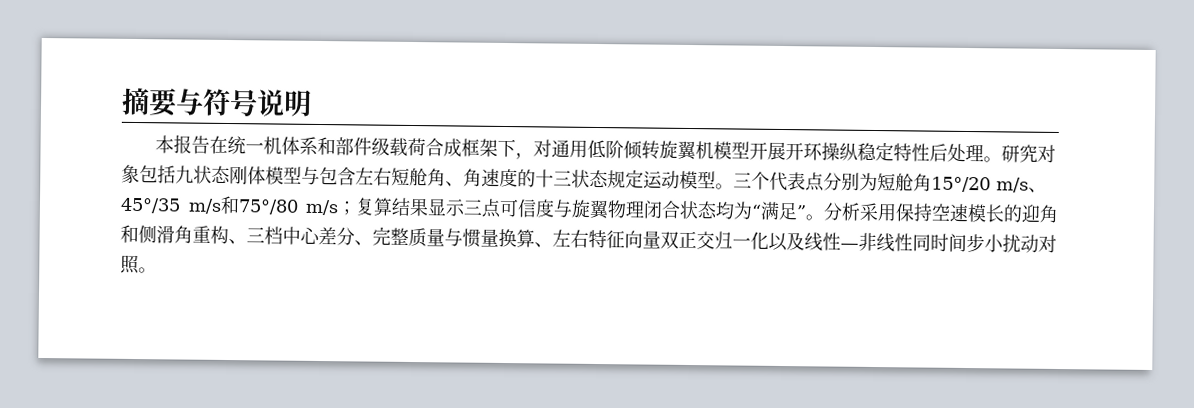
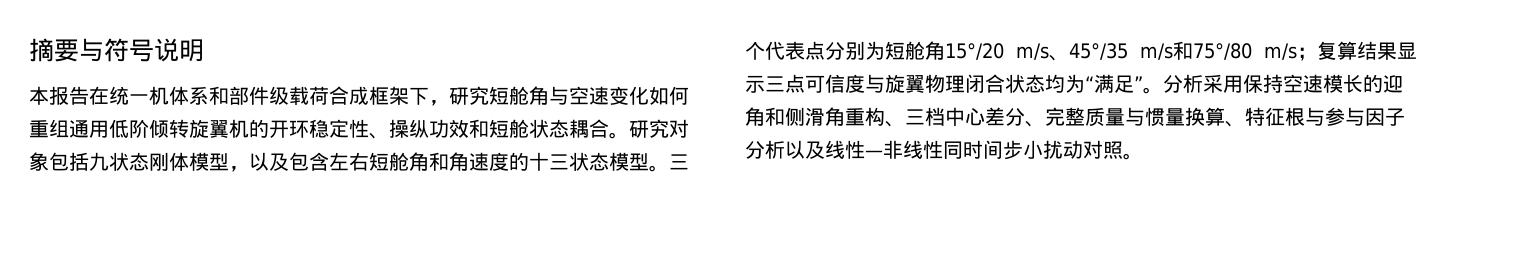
[532,139,552,158] 对 -> [449,86,689,105] [29,119,69,138] 研究短舱角与空速变化如何重组
[712,141,984,162] 模型开展开环操纵稳定特性后处理 -> [249,119,609,139] 的开环稳定性、操纵功效和短舱状态耦合
[301,166,320,185] 与 -> [229,152,289,172] ，以及
[445,181,464,187] 、 -> [429,152,449,171] 和
[607,169,680,189] 规定运动 -> (609, 161) none
[552,229,769,250] 左右特征向量双正交归一化 -> [1245,107,1405,126] [745,140,785,159] 特征根与参与因子分析

